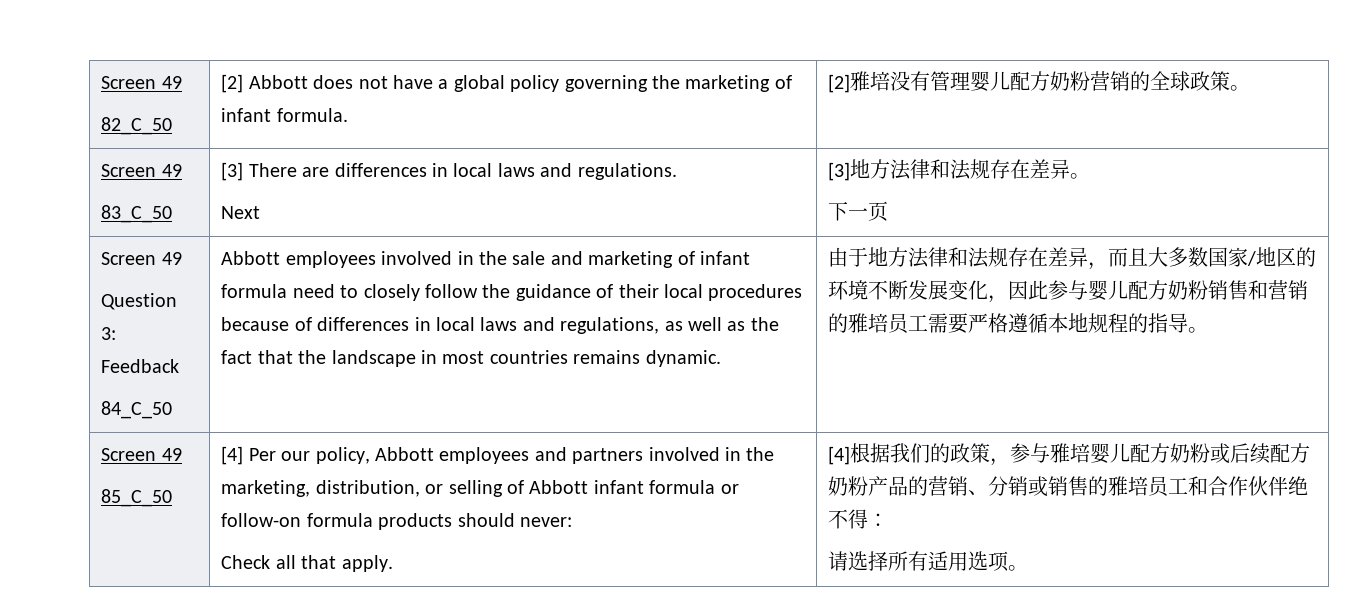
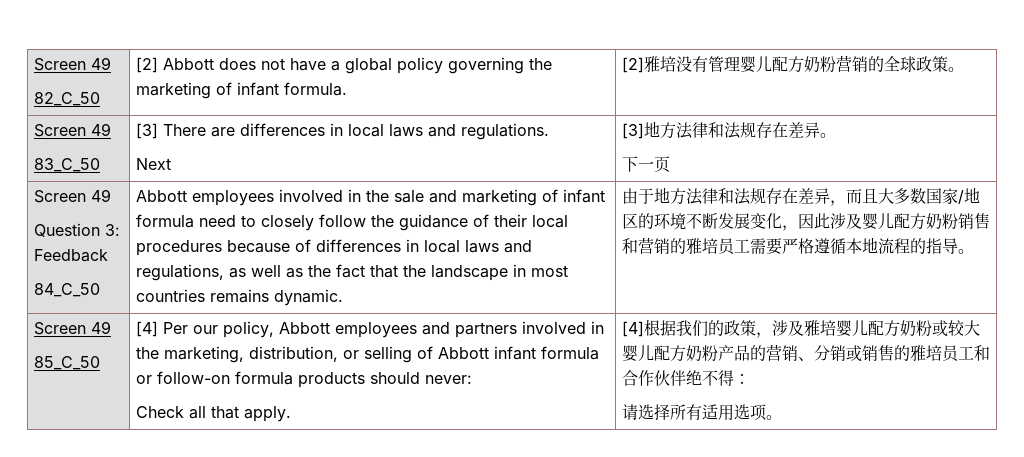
[1048,280,1089,300] 参与 -> [829,213,862,229] 涉及
[1088,313,1109,333] 规 -> [877,238,894,254] 流
[1010,443,1051,463] 参与 -> [771,320,804,336] 涉及
[1230,443,1271,464] 后续 -> [947,320,980,336] [621,345,654,362] 较大婴儿

